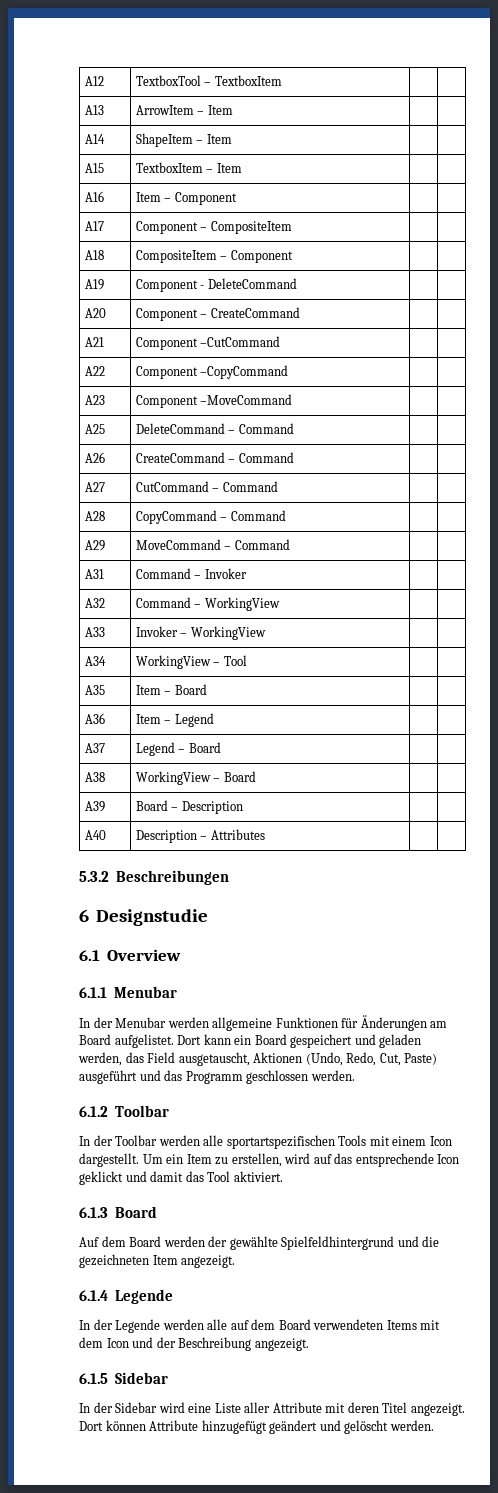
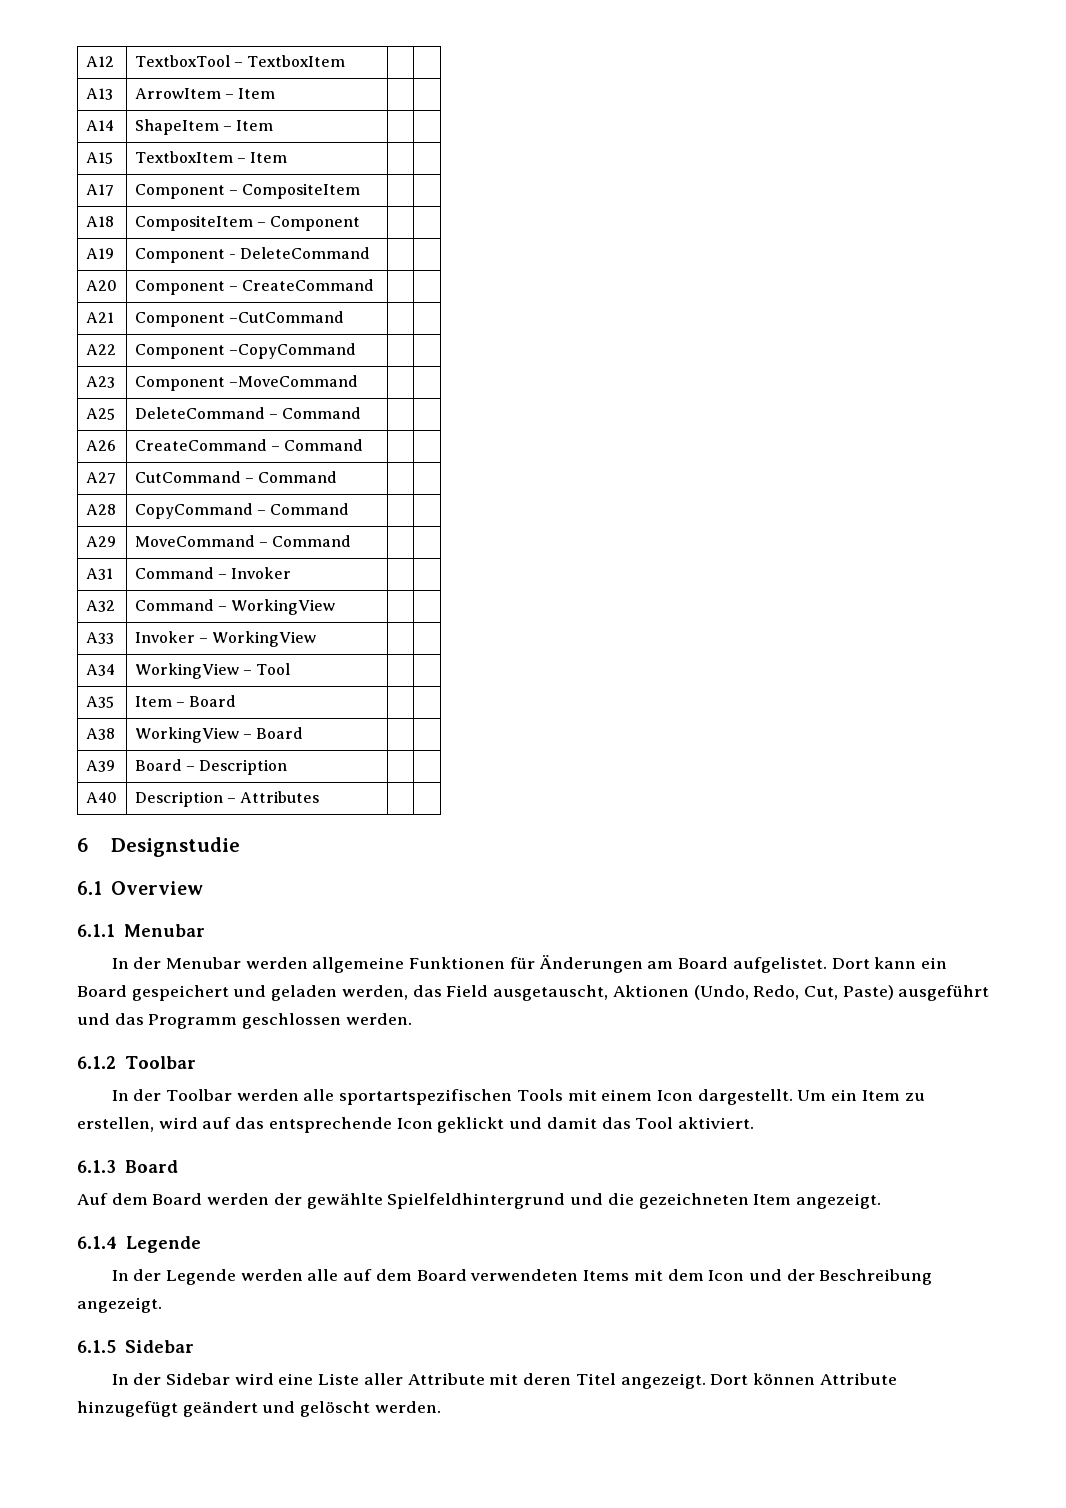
[84,191,104,202] [135,192,237,205] // A16 | Item – Component | | -> (288, 157) none
[84,713,105,724] [135,713,214,727] [84,743,105,753] [135,742,221,756] // A36 | Item – Legend | | // A37 | Legend – Board | | -> (237, 701) none
[79,870,229,885] // 5.3.2 Beschreibungen -> (320, 797) none

